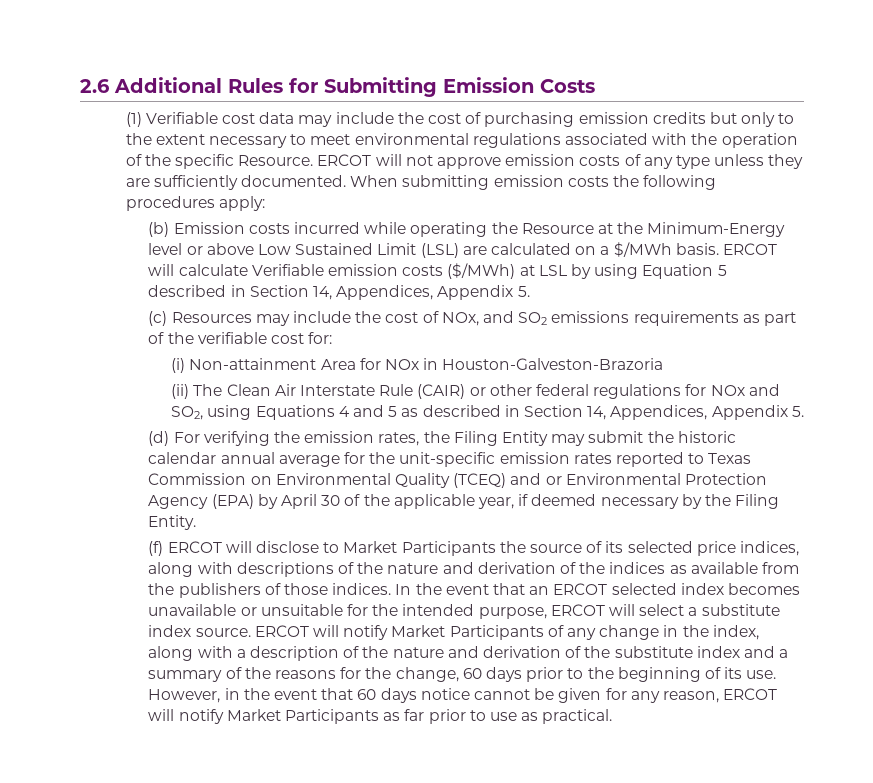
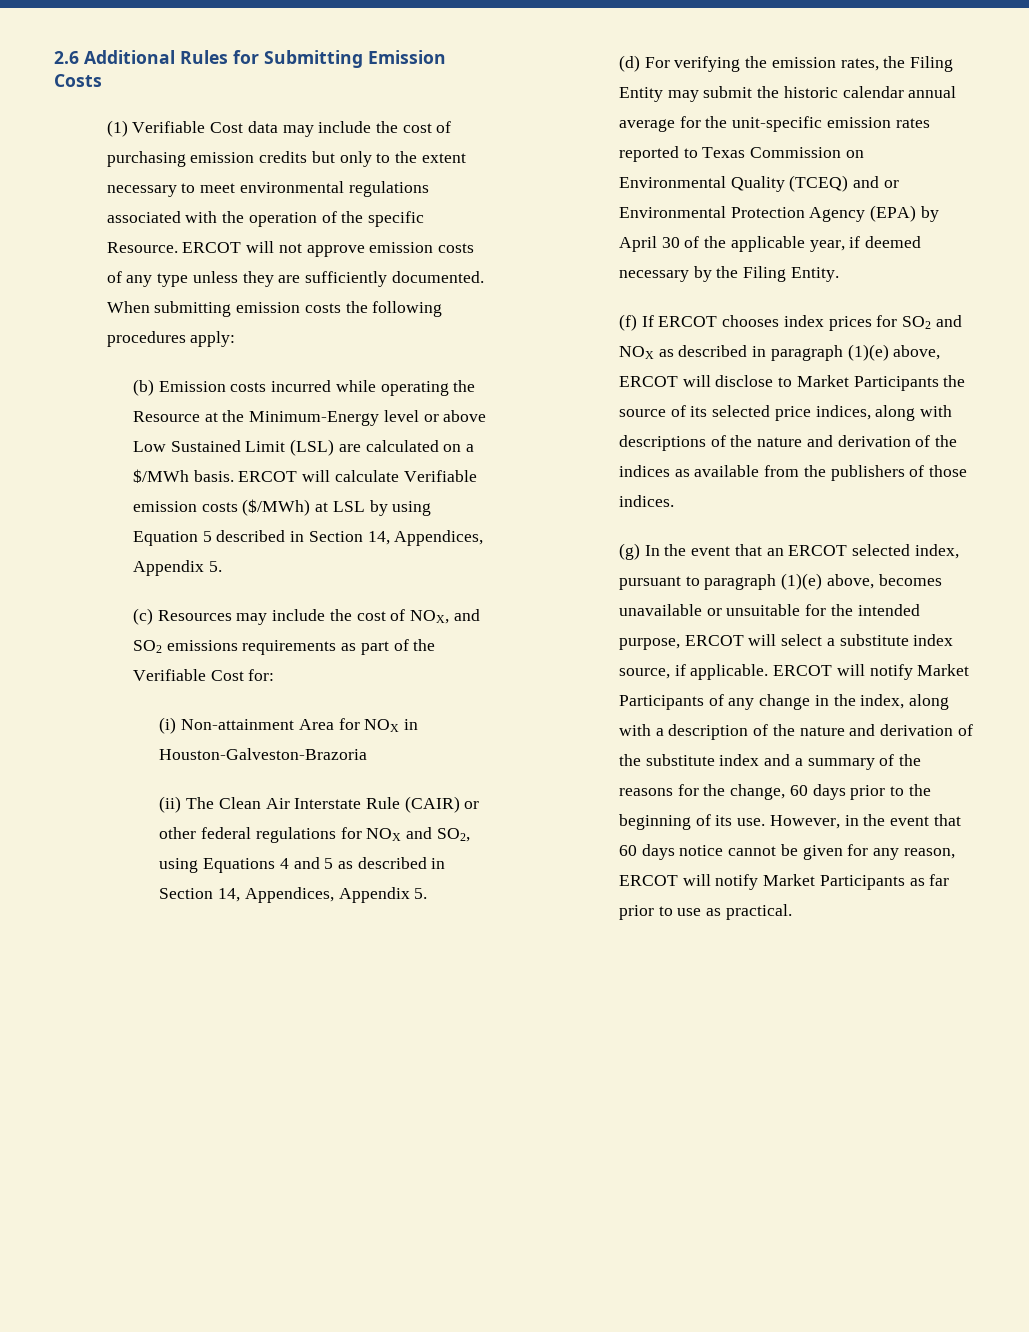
[222,113,256,124] cost -> [210,122,244,133] Cost
[441,312,479,326] NOx, -> [410,610,450,624] NOX,
[197,332,305,344] verifiable cost -> [133,669,244,681] Verifiable Cost
[385,359,420,370] NOx -> [364,719,400,732] NOX
[710,385,745,396] NOx -> [366,828,402,841] NOX
(164, 548) none -> [641,315,962,331] [619,344,941,361] If ERCOT chooses index prices for SO2 and NOX as described in paragraph (1)(e) above,
(392, 589) none -> [619,543,641,560] // (g)
[680,583,724,595] index -> [914,544,959,559] [619,573,874,590] index, pursuant to paragraph (1)(e) above,
[195,628,251,637] source. -> [619,664,769,680] source, if applicable.

